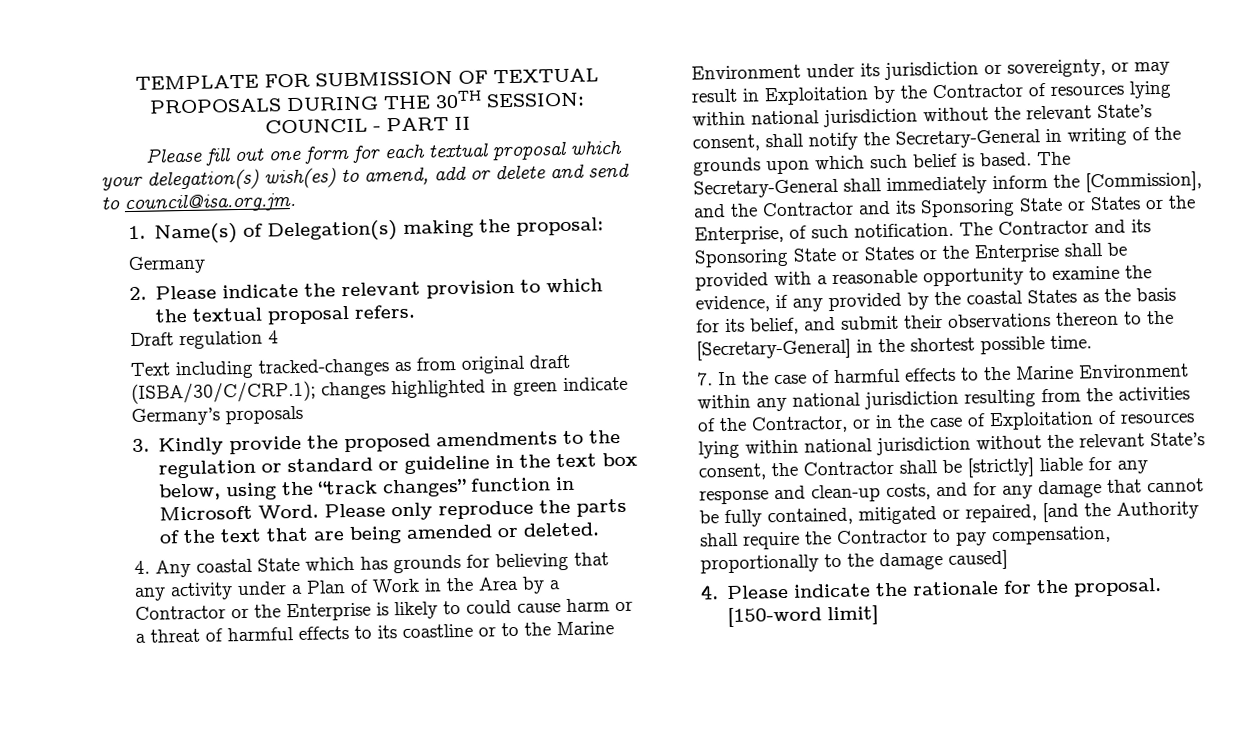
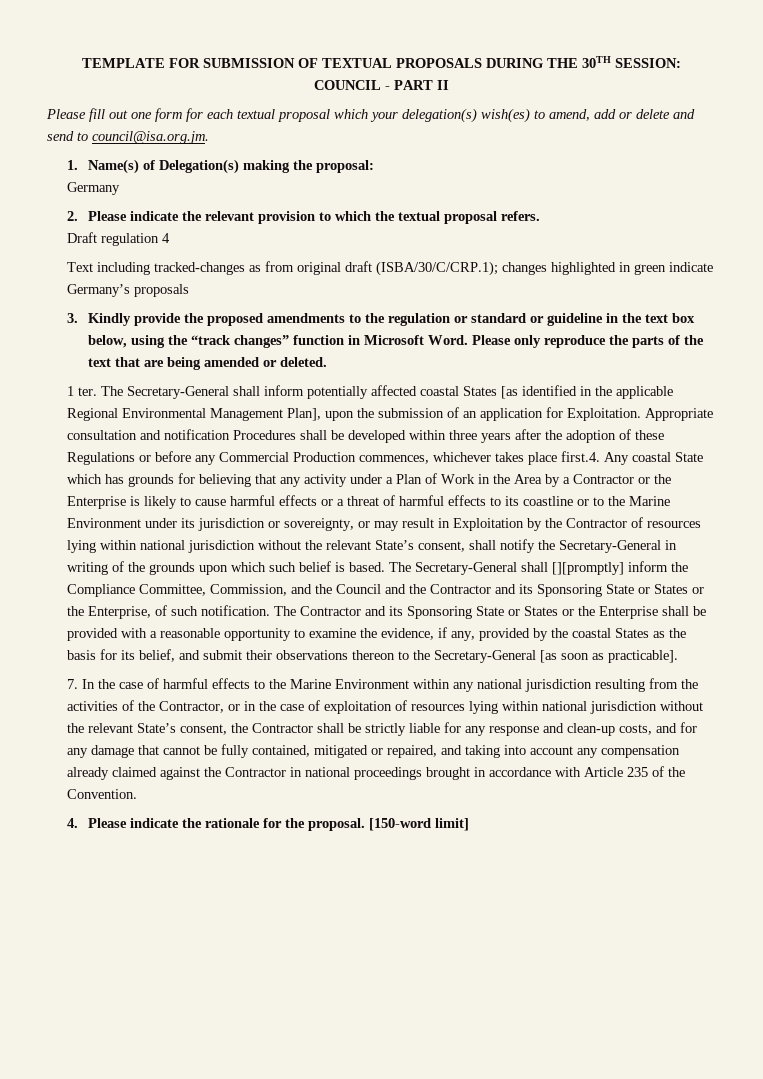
[133,560,150,575] 4. -> [67,385,674,399] [67,407,714,421] [67,429,665,443] [67,451,601,465] 1 ter. The Secretary-General shall inform potentially affected coastal States [as identified in the applicable Regional Environmental Management Plan], upon the submission of an application for Exploitation. Appropriate consultation and notification Procedures shall be developed within three years after the adoption of these Regulations or before any Commercial Production commences, whichever takes place first.4.
[465,598,610,614] could cause harm -> [195,495,318,506] cause harmful effects
[885,176,987,196] immediately -> [552,562,625,575] [][promptly]
[1084,171,1202,193] [Commission], -> [67,584,382,597] Compliance Committee, Commission, and the Council
[791,298,823,312] any -> [451,631,476,641] any,
[695,335,1092,361] [Secretary-General] in the shortest possible time. -> [434,650,679,663] Secretary-General [as soon as practicable].
[988,411,1094,431] Exploitation -> [324,701,393,714] exploitation
[966,457,1035,478] [strictly] -> [365,723,407,736] strictly
[1041,501,1199,523] [699,525,1111,550] [699,549,1008,574] [and the Authority shall require the Contractor to pay compensation, proportionally to the damage caused] -> [441,745,681,758] [67,766,686,780] [67,789,138,799] and taking into account any compensation already claimed against the Contractor in national proceedings brought in accordance with Article 235 of the Convention.

